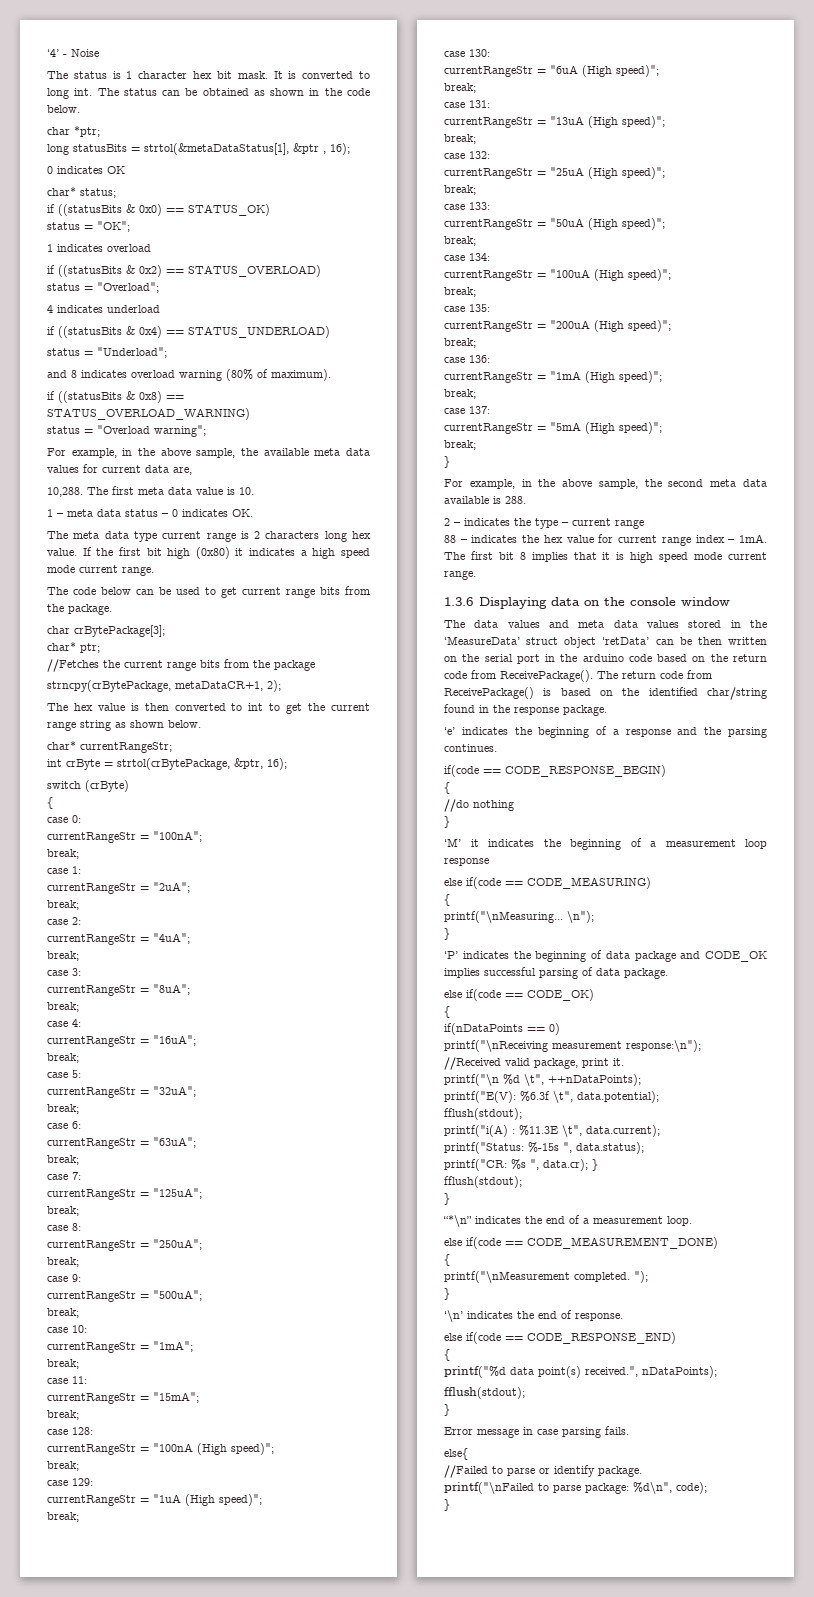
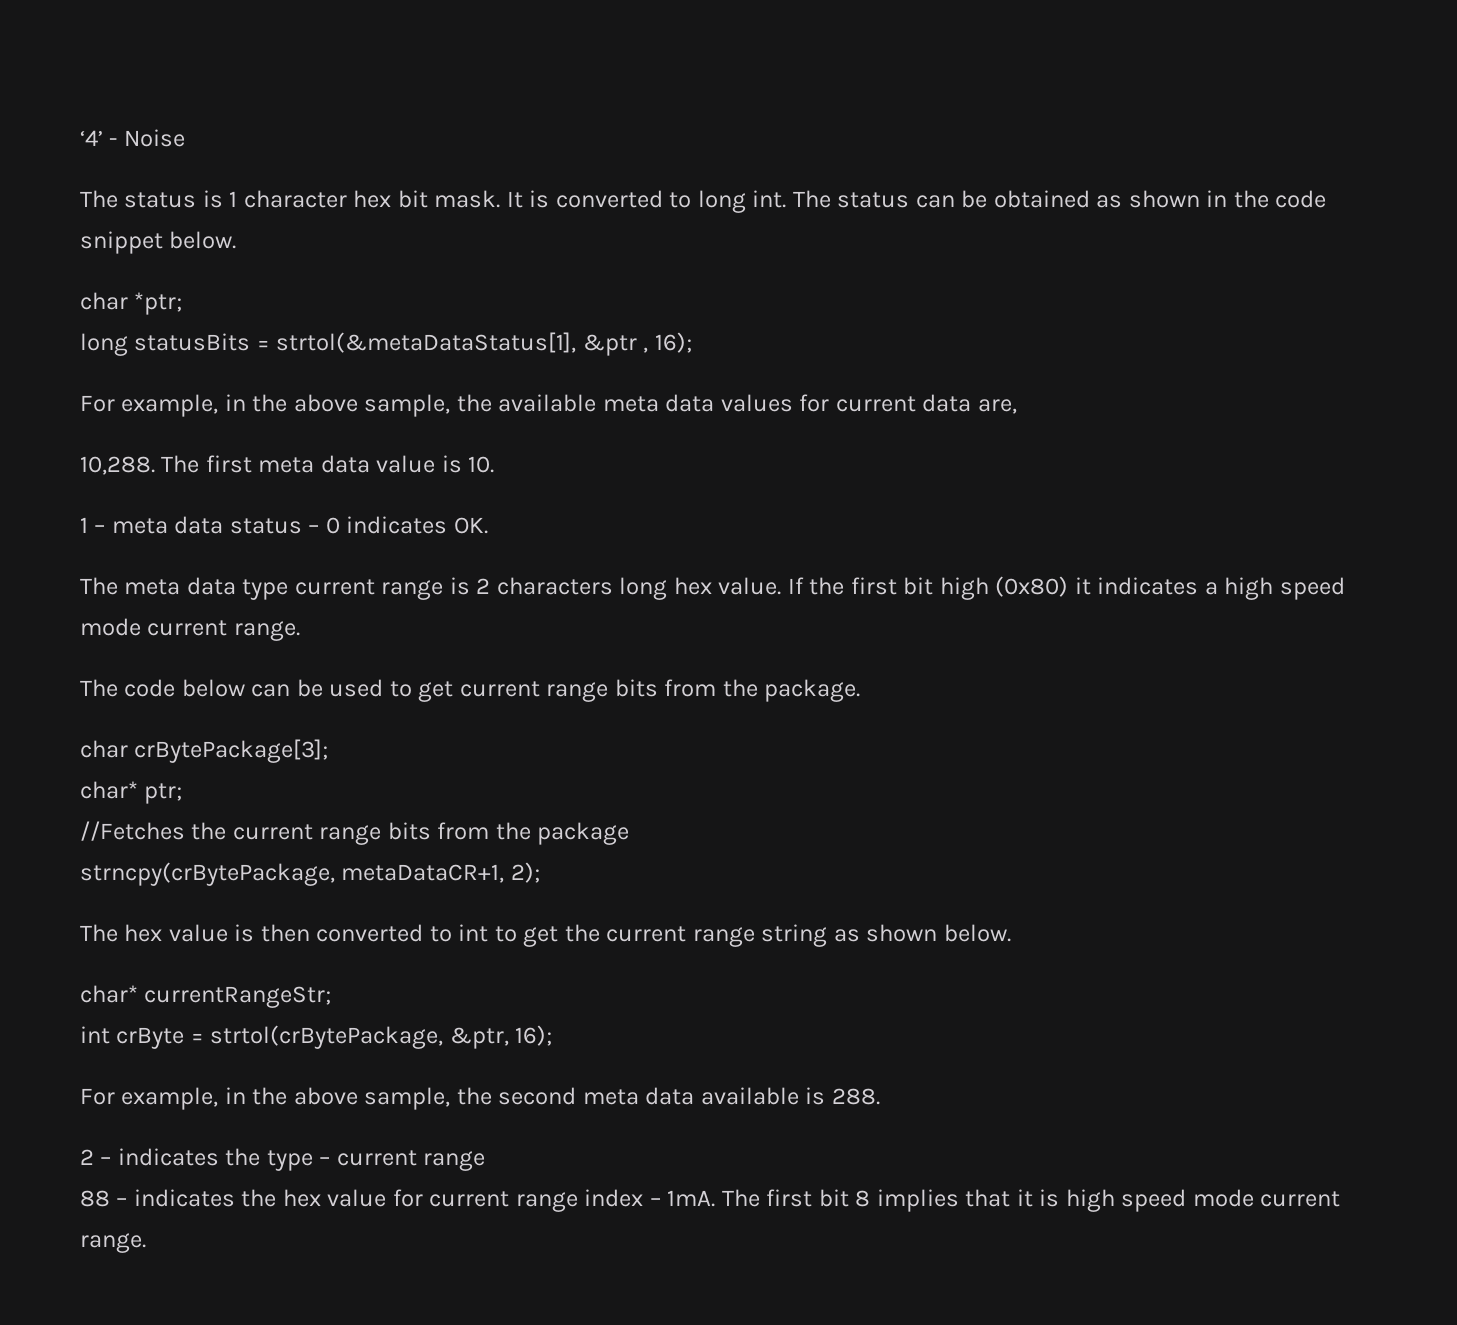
(370, 92) none -> [80,231,163,254] snippet
[47,166,125,174] [47,187,116,198] [47,204,270,216] [47,221,130,232] [47,244,151,252] [47,265,321,277] [47,282,159,293] [47,305,160,313] [47,326,330,338] [47,347,167,358] [47,369,331,381] [47,391,184,403] [47,408,250,420] [47,425,206,437] // 0 indicates OK // char* status; // if ((statusBits & 0x0) == STATUS_OK) // status = "OK"; // 1 indicates overload // if ((statusBits & 0x2) == STATUS_OVERLOAD) // status = "Overload"; // 4 indicates underload // if ((statusBits & 0x4) == STATUS_UNDERLOAD) // status = "Underload"; // and 8 indicates overload warning (80% of maximum). // if ((statusBits & 0x8) == STATUS_OVERLOAD_WARNING) // status = "Overload warning"; -> (692, 342) none
[47,780,129,792] [47,797,53,809] [47,815,81,823] [47,831,202,843] [47,849,79,859] [47,866,81,874] [47,882,190,894] [47,900,79,910] [47,917,81,925] [47,933,190,945] [47,951,79,961] [47,968,81,976] [47,984,190,996] [47,1002,79,1012] [47,1019,81,1027] [47,1035,196,1047] [47,1053,79,1063] [47,1070,81,1078] [47,1086,196,1098] [47,1104,79,1114] [47,1121,81,1129] [47,1137,196,1149] [47,1155,79,1165] [47,1172,81,1180] [47,1188,202,1200] [47,1206,79,1216] [47,1223,81,1231] [47,1239,202,1251] [47,1257,79,1267] [47,1274,81,1282] [47,1290,202,1302] [47,1308,79,1318] [47,1325,87,1333] [47,1341,193,1353] [47,1359,79,1369] [47,1376,87,1384] [47,1392,199,1404] [47,1410,79,1420] [47,1427,93,1435] [47,1443,274,1455] [47,1461,79,1471] [47,1478,93,1486] [47,1494,262,1506] [47,1512,79,1522] [444,49,490,57] [444,65,659,77] [444,83,476,93] [444,100,490,108] [444,116,665,128] [444,134,476,144] [444,151,490,159] [444,167,665,179] [444,185,476,195] [444,202,490,210] [444,218,665,230] [444,236,476,246] [444,253,490,261] [444,269,671,281] [444,287,476,297] [444,304,490,312] [444,320,671,332] [444,338,476,348] [444,355,490,363] [444,371,662,383] [444,389,476,399] [444,406,490,414] [444,422,662,434] [444,440,476,450] [444,456,450,468] // switch (crByte) // { // case 0: // currentRangeStr = "100nA"; // break; // case 1: // currentRangeStr = "2uA"; // break; // case 2: // currentRangeStr = "4uA"; // break; // case 3: // currentRangeStr = "8uA"; // break; // case 4: // currentRangeStr = "16uA"; // break; // case 5: // currentRangeStr = "32uA"; // break; // case 6: // currentRangeStr = "63uA"; // break; // case 7: // currentRangeStr = "125uA"; // break; // case 8: // currentRangeStr = "250uA"; // break; // case 9: // currentRangeStr = "500uA"; // break; // case 10: // currentRangeStr = "1mA"; // break; // case 11: // currentRangeStr = "15mA"; // break; // case 128: // currentRangeStr = "100nA (High speed)"; // break; // case 129: // currentRangeStr = "1uA (High speed)"; // break; // case 130: // currentRangeStr = "6uA (High speed)"; // break; // case 131: // currentRangeStr = "13uA (High speed)"; // break; // case 132: // currentRangeStr = "25uA (High speed)"; // break; // case 133: // currentRangeStr = "50uA (High speed)"; // break; // case 134: // currentRangeStr = "100uA (High speed)"; // break; // case 135: // currentRangeStr = "200uA (High speed)"; // break; // case 136: // currentRangeStr = "1mA (High speed)"; // break; // case 137: // currentRangeStr = "5mA (High speed)"; // break; // } -> (553, 1035) none
[444,597,730,609] [444,620,767,628] [444,636,767,648] [444,654,767,664] [444,670,712,682] [444,687,767,700] [444,704,607,716] [444,726,767,738] [444,744,497,752] [444,765,666,777] [444,782,450,794] [444,799,514,812] [444,816,450,828] [444,838,767,850] [444,858,489,866] [444,877,651,889] [444,894,450,906] [444,911,594,923] [444,928,450,940] [444,950,767,962] [444,967,668,979] [444,989,594,1001] [444,1006,450,1018] [444,1023,560,1035] [444,1040,701,1052] [444,1057,624,1070] [444,1074,641,1086] [444,1091,659,1103] [444,1108,522,1120] [444,1125,660,1137] [444,1142,644,1154] [444,1159,598,1171] [444,1176,522,1188] [444,1193,450,1205] [443,1215,692,1227] [444,1237,718,1249] [444,1254,450,1266] [444,1271,648,1283] [444,1288,450,1300] [444,1310,623,1322] [444,1332,676,1344] [444,1349,450,1361] [444,1366,717,1378] [444,1387,525,1399] [444,1404,450,1416] [444,1426,629,1438] [444,1448,468,1460] [444,1465,642,1478] [444,1482,707,1494] [444,1499,450,1511] // 1.3.6 Displaying data on the console window // The data values and meta data values stored in the ‘MeasureData’ struct object ‘retData’ can be then written on the serial port in the arduino code based on the return code from ReceivePackage(). The return code from ReceivePackage() is based on the identified char/string found in the response package. // ‘e’ indicates the beginning of a response and the parsing continues. // if(code == CODE_RESPONSE_BEGIN) // { // //do nothing // } // ‘M’ it indicates the beginning of a measurement loop response // else if(code == CODE_MEASURING) // { // printf("\nMeasuring... \n"); // } // ‘P’ indicates the beginning of data package and CODE_OK implies successful parsing of data package. // else if(code == CODE_OK) // { // if(nDataPoints == 0) // printf("\nReceiving measurement response:\n"); // //Received valid package, print it. // printf("\n %d \t", ++nDataPoints); // printf("E(V): %6.3f \t", data.potential); // fflush(stdout); // printf("i(A) : %11.3E \t", data.current); // printf("Status: %-15s ", data.status); // printf("CR: %s ", data.cr); } // fflush(stdout); // } // “*\n” indicates the end of a measurement loop. // else if(code == CODE_MEASUREMENT_DONE) // { // printf("\nMeasurement completed. "); // } // ‘\n’ indicates the end of response. // else if(code == CODE_RESPONSE_END) // { // printf("%d data point(s) received.", nDataPoints); // fflush(stdout); // } // Error message in case parsing fails. // else{ // //Failed to parse or identify package. // printf("\nFailed to parse package: %d\n", code); // } -> (146, 1243) none

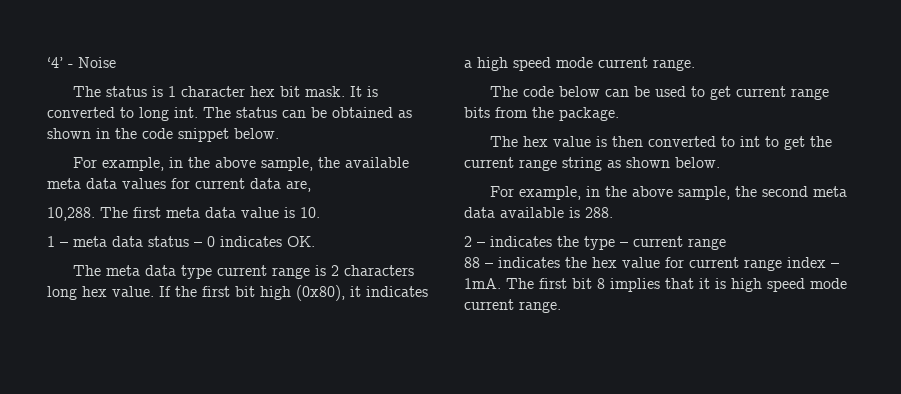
[80,292,183,315] [80,332,692,356] // char *ptr; // long statusBits = strtol(&metaDataStatus[1], &ptr , 16); -> (279, 133) none
[995,576,1069,597] (0x80) -> [296,285,345,301] (0x80),
[80,739,329,763] [80,781,183,804] [80,821,630,845] [80,862,540,886] // char crBytePackage[3]; // char* ptr; // //Fetches the current range bits from the package // strncpy(crBytePackage, metaDataCR+1, 2); -> (619, 114) none
[80,985,332,1008] [80,1025,553,1049] // char* currentRangeStr; // int crByte = strtol(crBytePackage, &ptr, 16); -> (720, 162) none

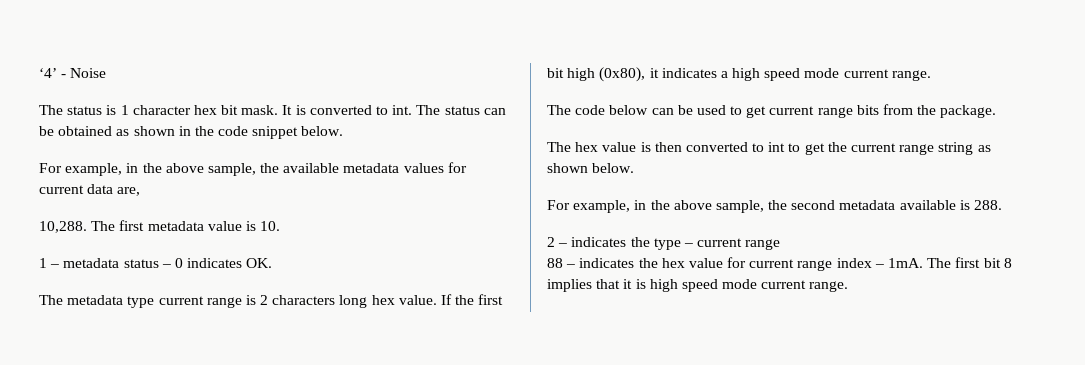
[139,107,169,121] long -> (389, 110) none
[47,178,117,189] meta data -> [343,163,400,173] metadata
[166,207,236,218] meta data -> [147,221,204,231] metadata
[73,236,143,247] meta data -> [63,258,120,268] metadata
[106,265,177,276] meta data -> [67,295,124,305] metadata
[813,186,848,197] [464,207,495,218] meta data -> [839,200,896,210] metadata

